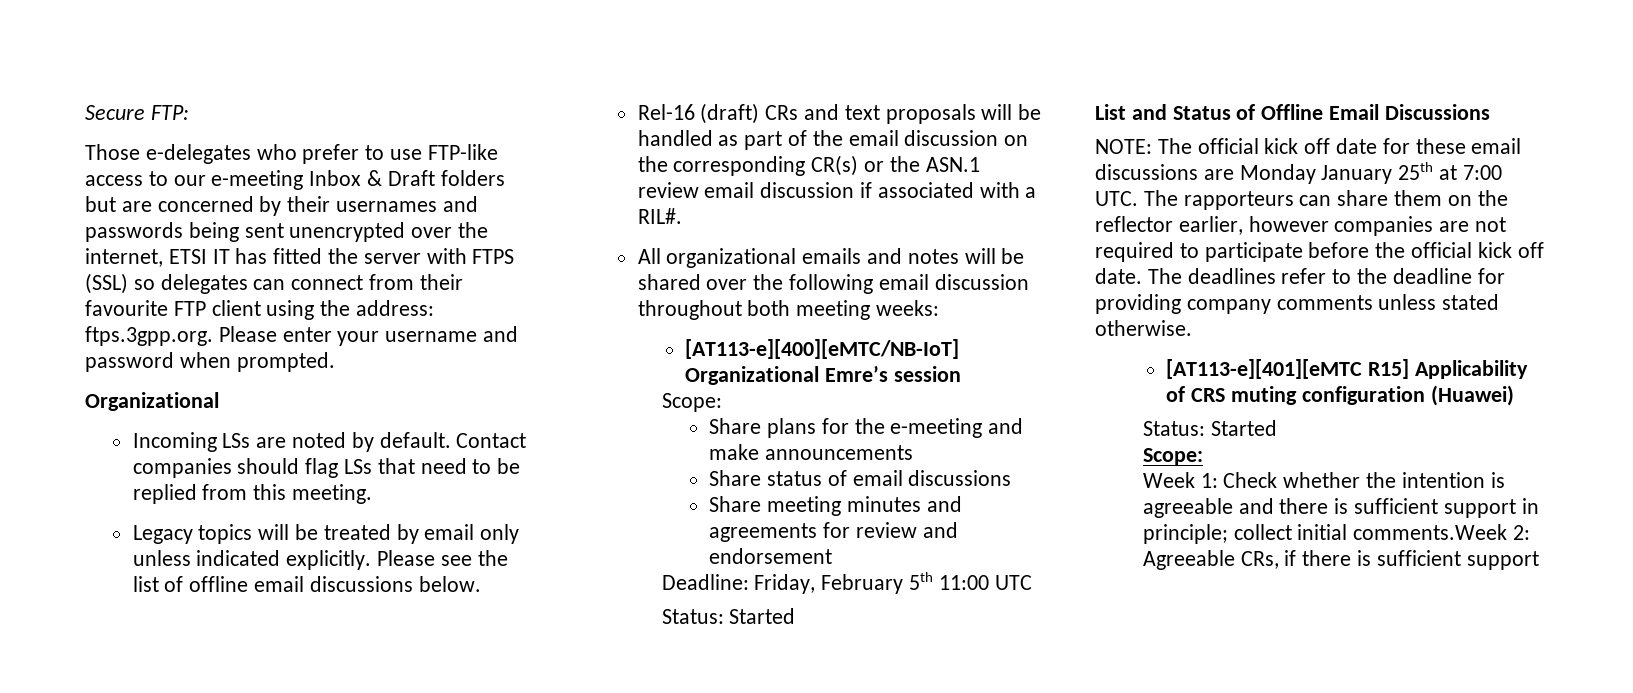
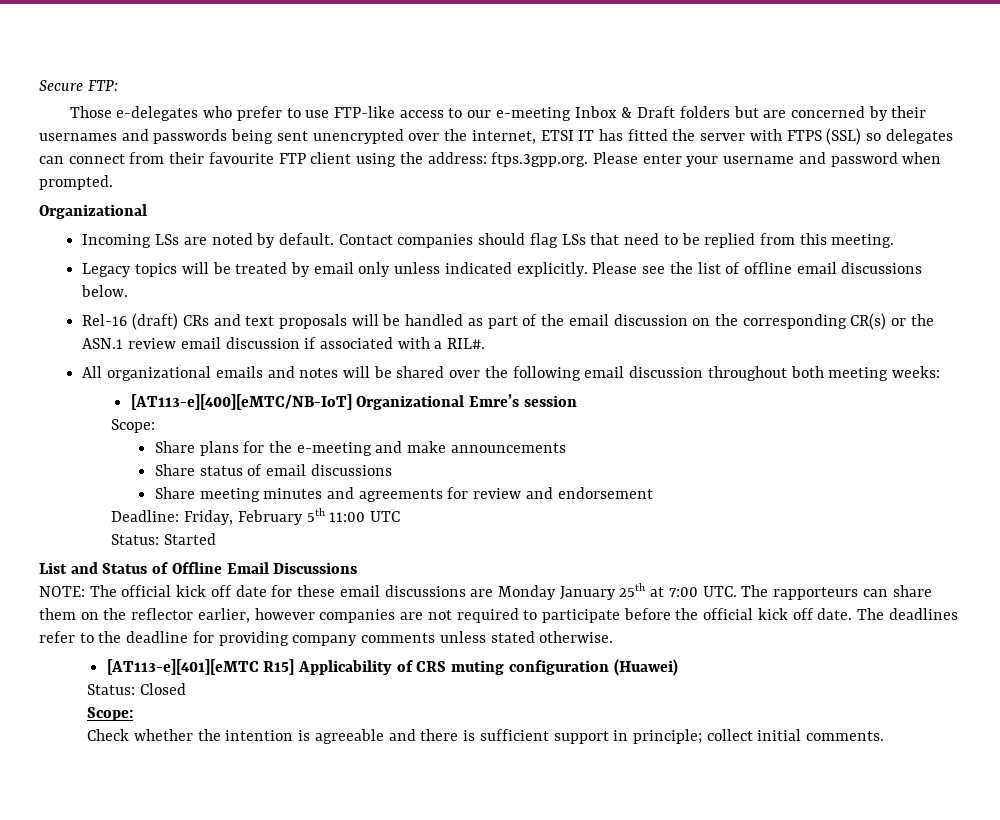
[1210,420,1277,436] [1142,448,1203,465] [1142,472,1218,488] Started // Scope: // Week 1: -> [140,683,187,695] [87,707,134,721] Closed // Scope: //
[1353,524,1530,540] [1142,550,1539,570] comments.Week 2: Agreeable CRs, if there is sufficient support -> [806,731,885,741] comments.

